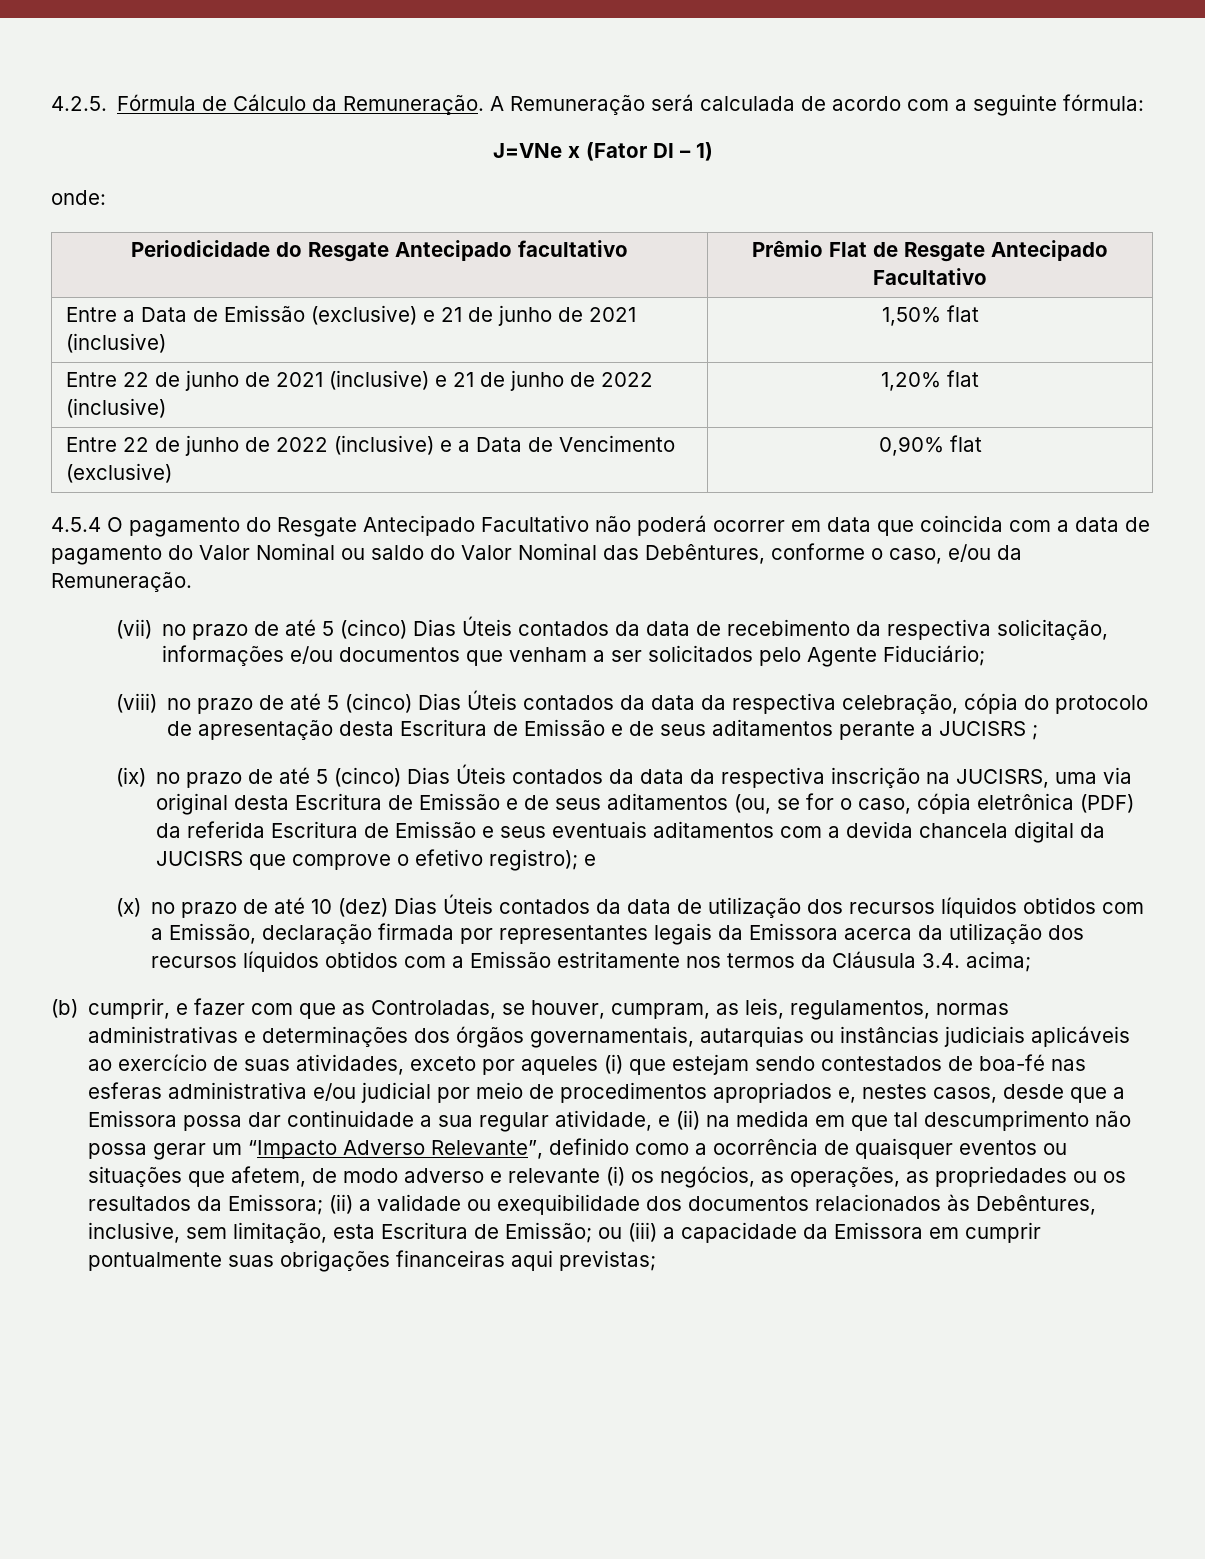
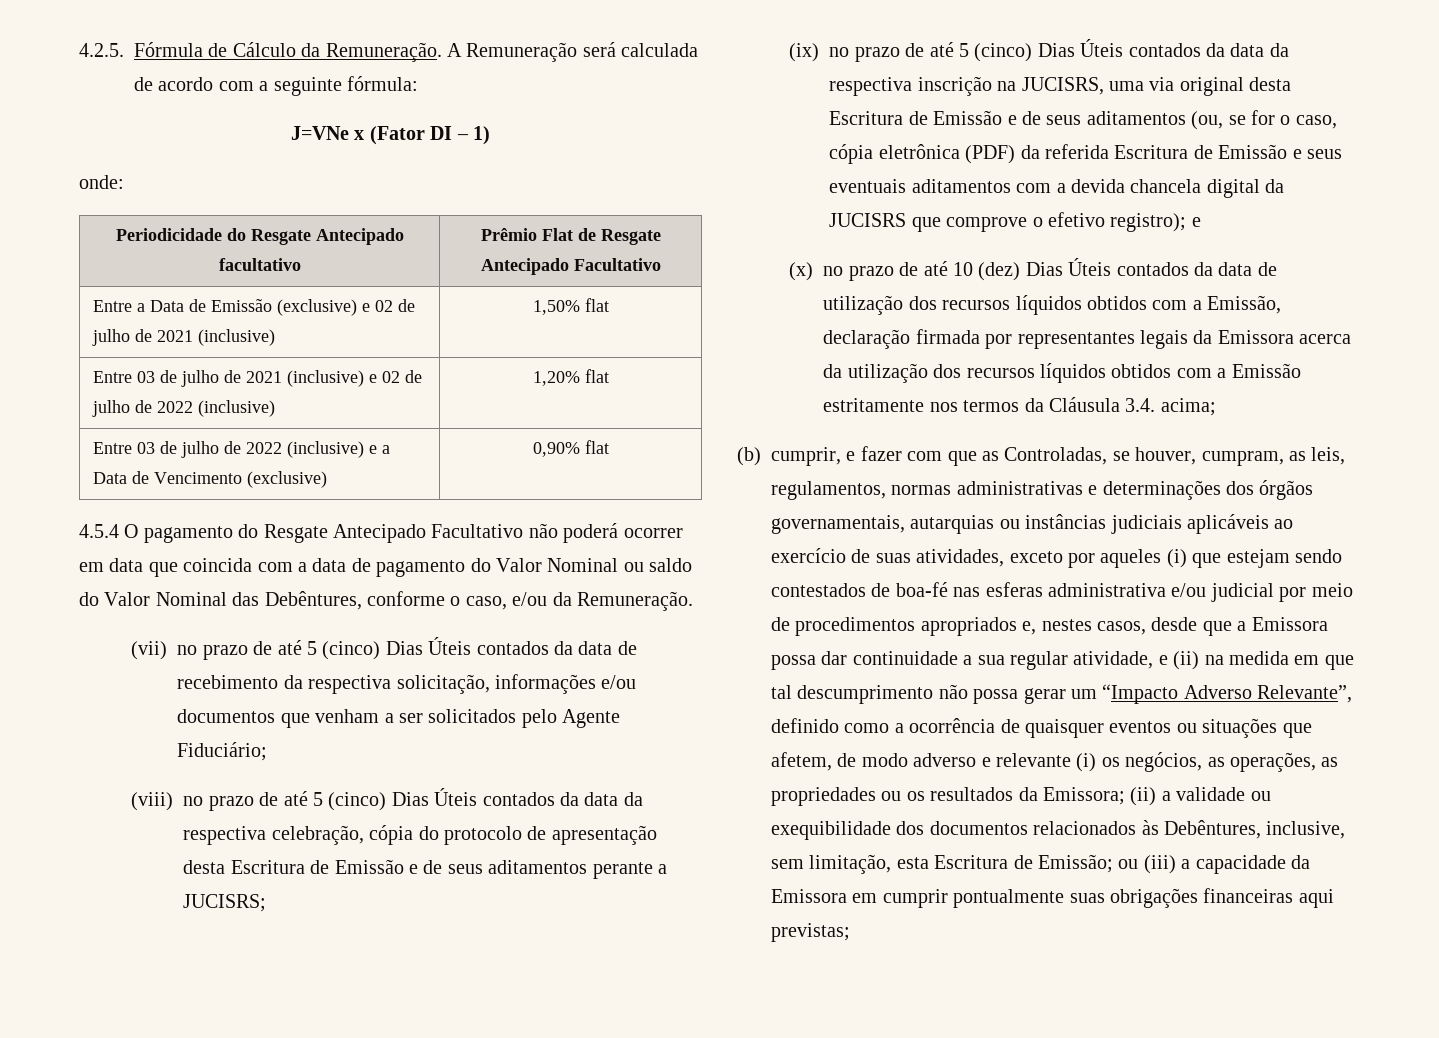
[441,305,553,326] 21 de junho -> [375,299,416,312] [92,329,131,346] 02 de julho
[123,370,240,391] 22 de junho -> [137,370,220,387] 03 de julho
[453,370,565,391] 21 de junho -> [382,370,423,383] [92,400,131,417] 02 de julho
[123,435,240,456] 22 de junho -> [137,441,220,458] 03 de julho
[939,721,1039,740] JUCISRS ; -> [183,894,267,912] JUCISRS;

